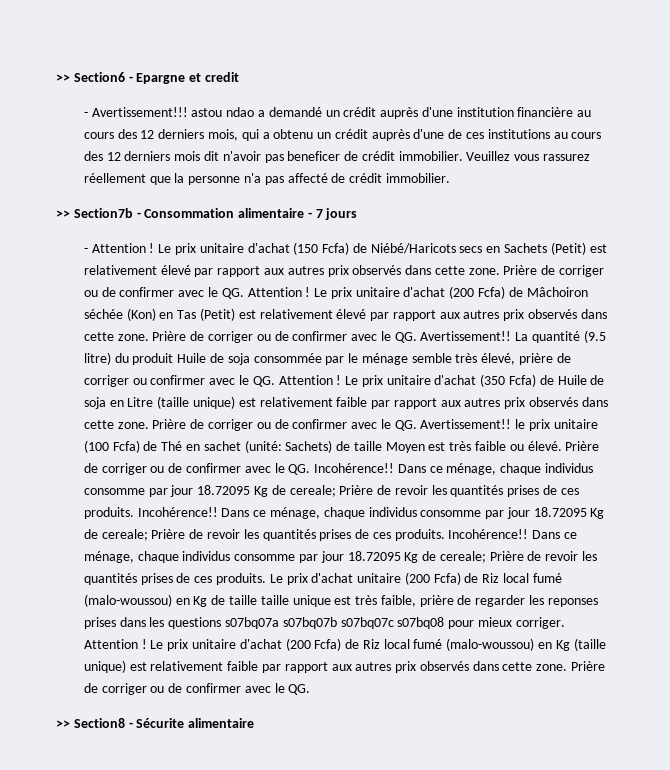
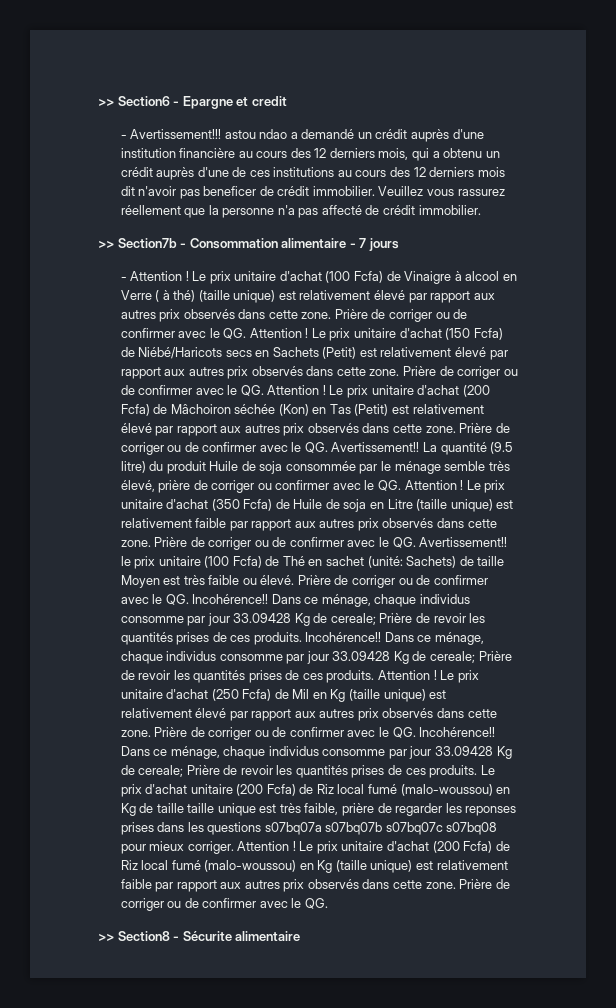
(290, 248) none -> [325,271,517,284] [120,290,495,303] [120,309,468,322] [120,328,442,341] (100 Fcfa) de Vinaigre à alcool en Verre ( à thé) (taille unique) est relativement élevé par rapport aux autres prix observés dans cette zone. Prière de corriger ou de confirmer avec le QG. Attention ! Le prix unitaire d'achat
[197,485,251,495] 18.72095 -> [233,613,292,623] 33.09428
[533,507,587,517] 18.72095 -> [332,651,391,661] 33.09428
[448,529,578,539] [83,551,401,563] Incohérence!! Dans ce ménage, chaque individus consomme par jour 18.72095 -> [377,670,479,683] [120,689,447,702] [120,708,497,721] [120,727,496,740] [120,746,493,759] Attention ! Le prix unitaire d'achat (250 Fcfa) de Mil en Kg (taille unique) est relativement élevé par rapport aux autres prix observés dans cette zone. Prière de corriger ou de confirmer avec le QG. Incohérence!! Dans ce ménage, chaque individus consomme par jour 33.09428

